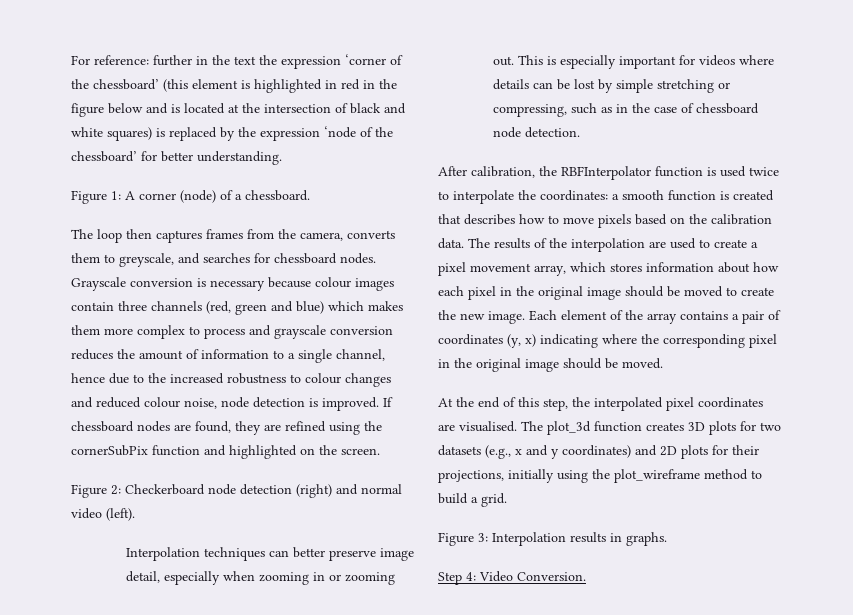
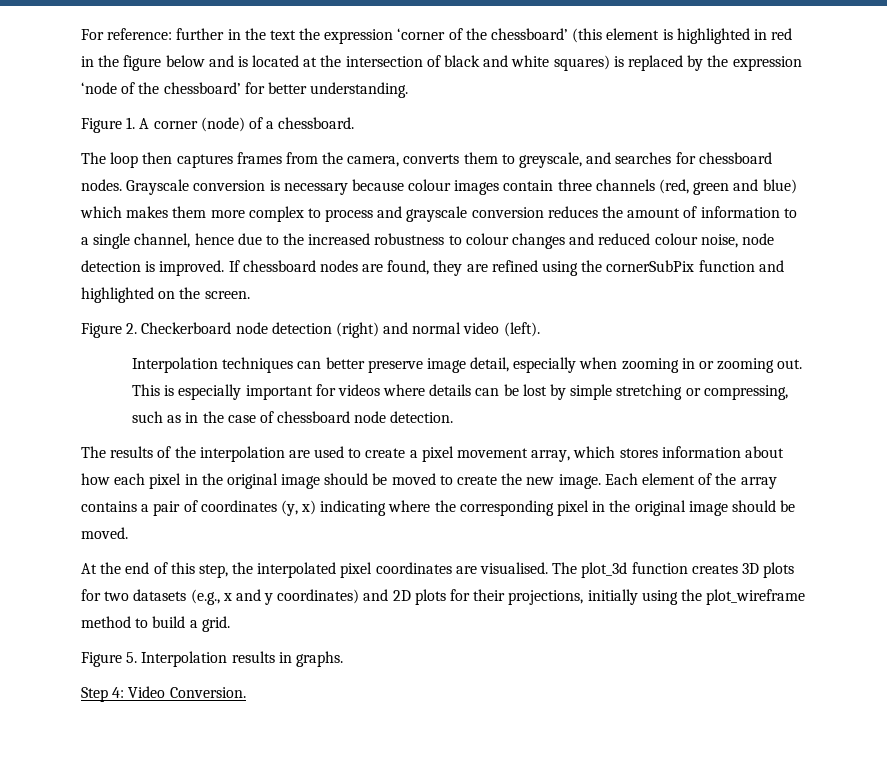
[111,191,121,200] 1: -> [126,117,136,129] 1.
[111,485,121,495] 2: -> [126,323,138,334] 2.
[438,166,779,180] [438,190,774,204] [438,214,772,228] [438,238,464,249] After calibration, the RBFInterpolator function is used twice to interpolate the coordinates: a smooth function is created that describes how to move pixels based on the calibration data. -> (454, 417) none
[478,533,488,542] 3: -> [126,652,138,663] 5.

